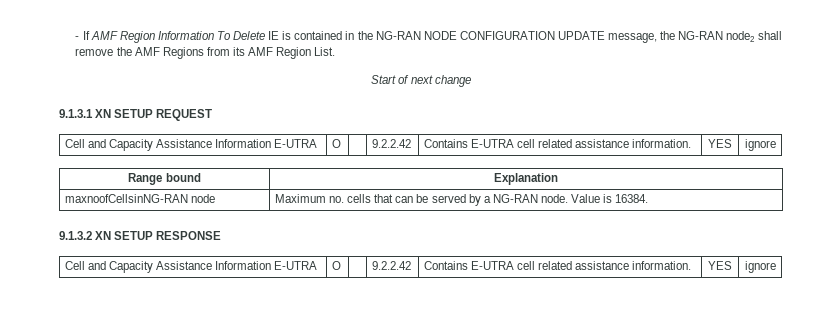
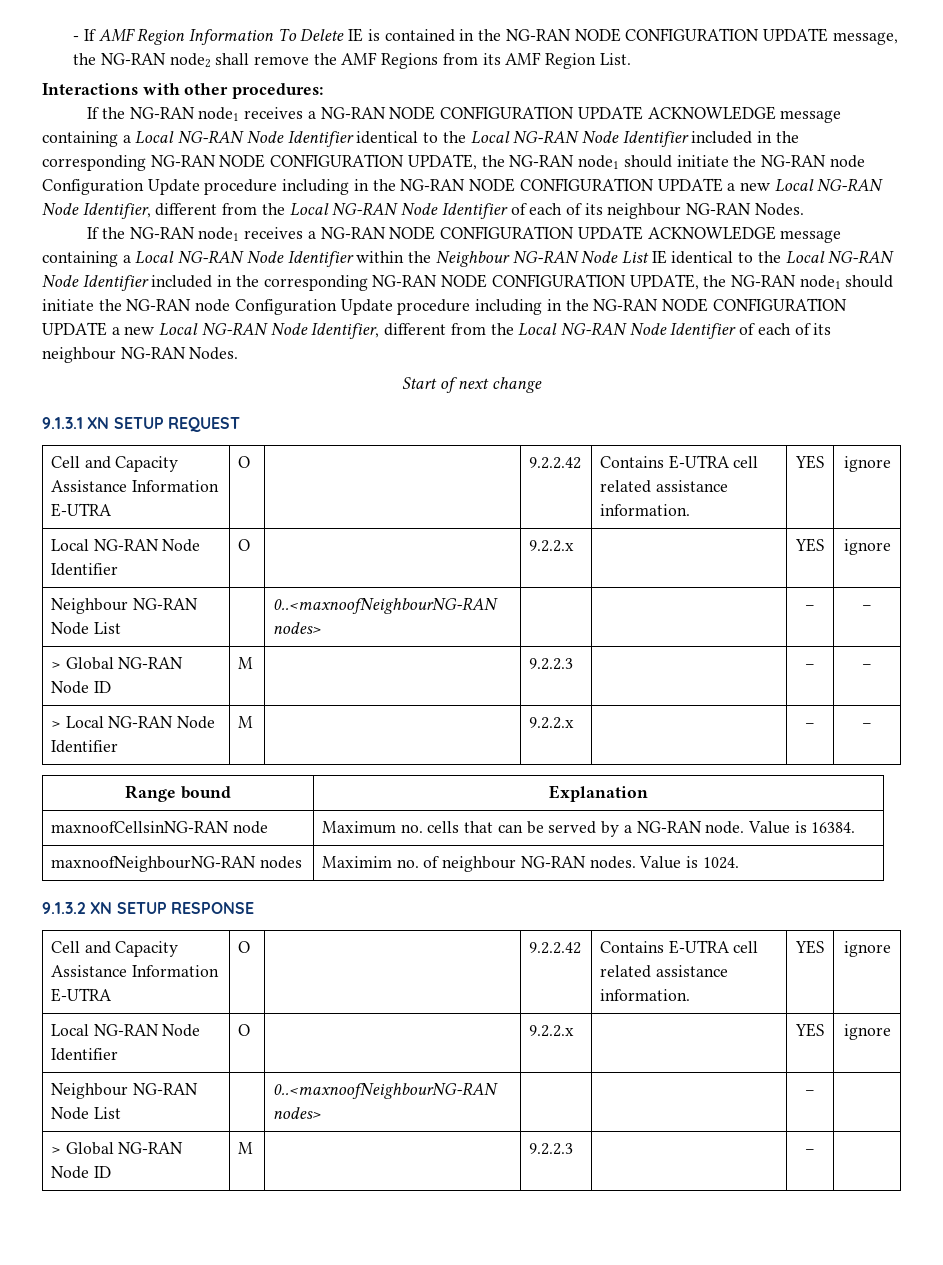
(336, 51) none -> [42,83,324,99] [87,106,842,123] [42,130,799,147] [42,154,865,171] [42,178,884,195] [42,202,804,219] [87,226,842,243] [42,250,895,267] [42,274,894,291] [42,298,847,315] [42,322,832,339] [42,347,239,363] // Interactions with other procedures: // If the NG-RAN node1 receives a NG-RAN NODE CONFIGURATION UPDATE ACKNOWLEDGE message containing a Local NG-RAN Node Identifier identical to the Local NG-RAN Node Identifier included in the corresponding NG-RAN NODE CONFIGURATION UPDATE, the NG-RAN node1 should initiate the NG-RAN node Configuration Update procedure including in the NG-RAN NODE CONFIGURATION UPDATE a new Local NG-RAN Node Identifier, different from the Local NG-RAN Node Identifier of each of its neighbour NG-RAN Nodes. // If the NG-RAN node1 receives a NG-RAN NODE CONFIGURATION UPDATE ACKNOWLEDGE message containing a Local NG-RAN Node Identifier within the Neighbour NG-RAN Node List IE identical to the Local NG-RAN Node Identifier included in the corresponding NG-RAN NODE CONFIGURATION UPDATE, the NG-RAN node1 should initiate the NG-RAN node Configuration Update procedure including in the NG-RAN NODE CONFIGURATION UPDATE a new Local NG-RAN Node Identifier, different from the Local NG-RAN Node Identifier of each of its neighbour NG-RAN Nodes.
(776, 145) none -> [51,539,201,552] [51,563,119,576] [238,539,251,551] [529,540,575,552] [795,538,824,552] [843,539,891,555] [51,598,198,614] [51,622,121,635] [273,597,499,614] [273,622,322,634] [805,605,815,610] [862,605,872,610] [51,657,184,670] [51,681,111,694] [238,657,254,669] [529,658,574,670] [805,664,815,669] [862,664,872,669] [51,716,216,729] [51,740,119,753] [238,716,254,728] [529,717,575,729] [805,723,815,728] [862,723,872,728] // Local NG-RAN Node Identifier | O | | 9.2.2.x | | YES | ignore // Neighbour NG-RAN Node List | | 0..<maxnoofNeighbourNG-RAN nodes> | | | – | – // > Global NG-RAN Node ID | M | | 9.2.2.3 | | – | – // > Local NG-RAN Node Identifier | M | | 9.2.2.x | | – | –
(649, 198) none -> [51,856,302,872] [322,856,739,872] // maxnoofNeighbourNG-RAN nodes | Maximim no. of neighbour NG-RAN nodes. Value is 1024.
(776, 267) none -> [51,1024,201,1037] [51,1048,119,1061] [238,1024,251,1036] [529,1025,575,1037] [795,1023,824,1037] [843,1024,891,1040] [51,1083,198,1099] [51,1107,121,1120] [273,1082,499,1099] [273,1107,322,1119] [805,1090,815,1095] [51,1142,184,1155] [51,1166,111,1179] [238,1142,254,1154] [529,1143,574,1155] [805,1149,815,1154] // Local NG-RAN Node Identifier | O | | 9.2.2.x | | YES | ignore // Neighbour NG-RAN Node List | | 0..<maxnoofNeighbourNG-RAN nodes> | | | – | // > Global NG-RAN Node ID | M | | 9.2.2.3 | | – |

